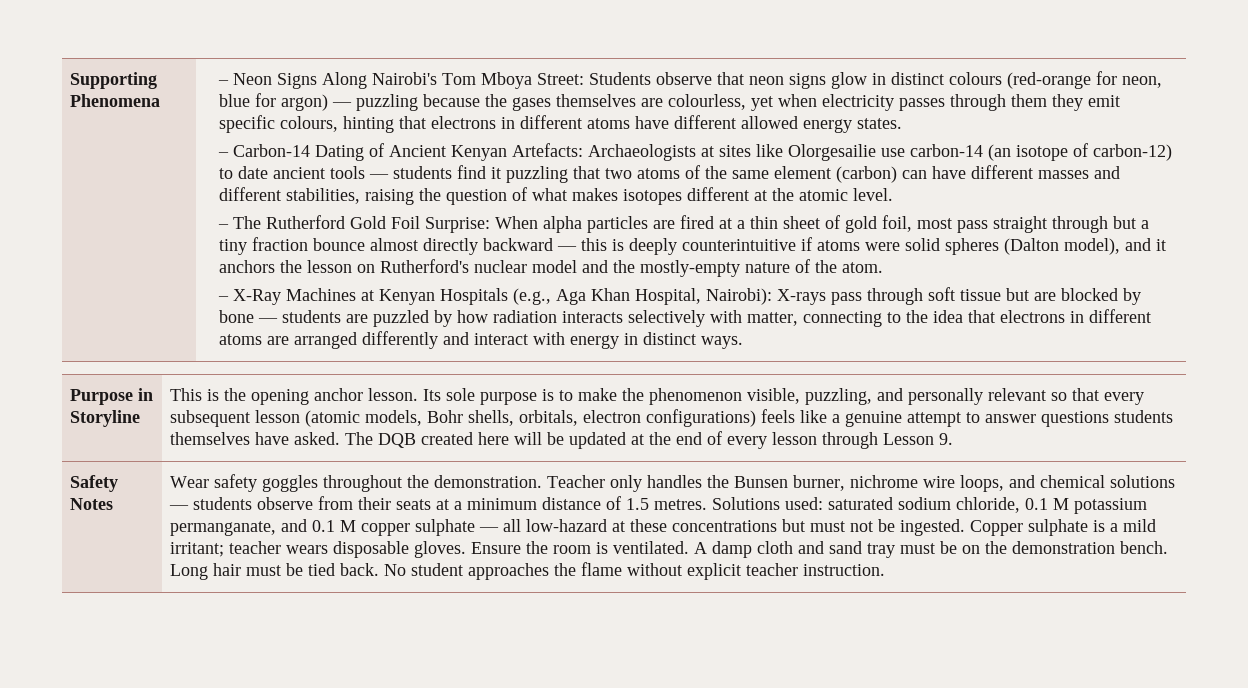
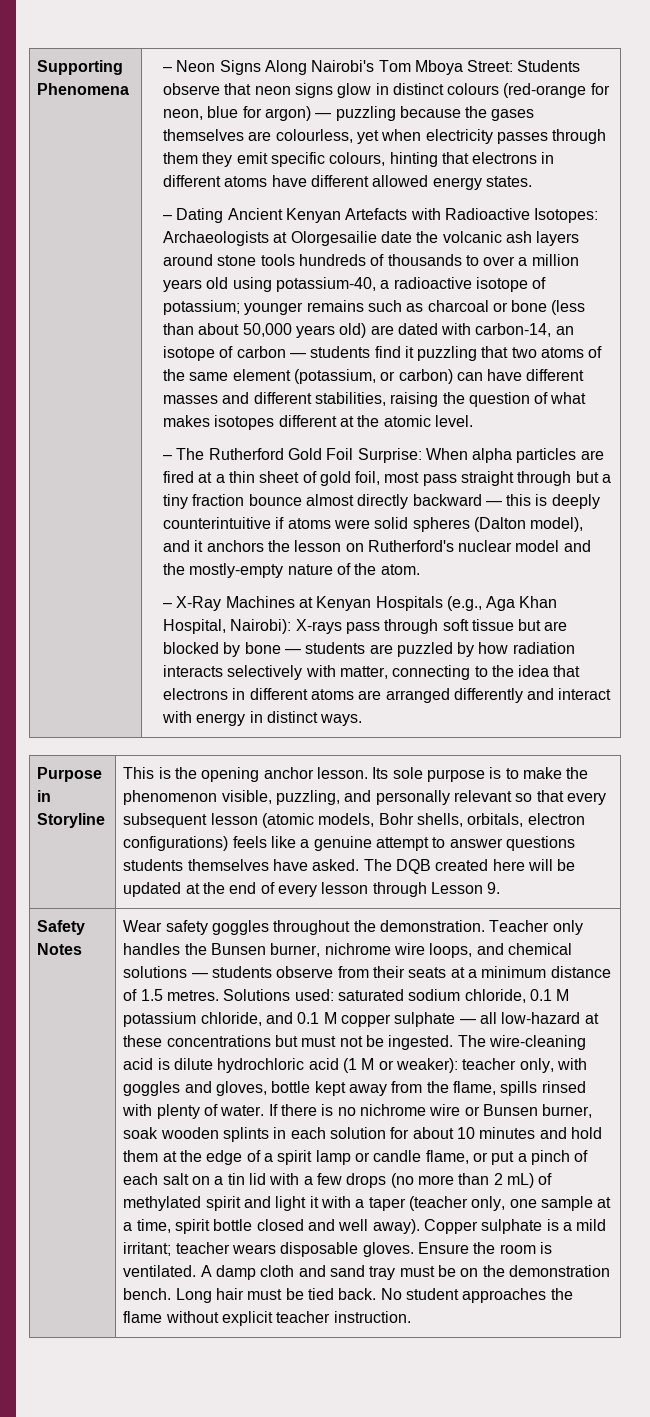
[233,143,1173,161] [219,166,366,179] Carbon-14 Dating of Ancient Kenyan Artefacts: Archaeologists at sites like Olorgesailie use carbon-14 (an isotope of carbon-12) to date ancient tools -> [176,208,599,223] [162,231,580,246] [162,254,579,266] [162,277,547,292] [162,300,586,315] [162,323,574,338] [162,346,286,361] Dating Ancient Kenyan Artefacts with Radioactive Isotopes: Archaeologists at Olorgesailie date the volcanic ash layers around stone tools hundreds of thousands to over a million years old using potassium-40, a radioactive isotope of potassium; younger remains such as charcoal or bone (less than about 50,000 years old) are dated with carbon-14, an isotope of carbon
[836,166,898,183] (carbon) -> [293,369,453,384] (potassium, or carbon)
[170,521,277,536] permanganate, -> [200,1012,262,1026] chloride,
(966, 527) none -> [457,1035,586,1050] [123,1058,587,1073] [123,1081,586,1096] [122,1104,593,1119] [123,1127,602,1142] [123,1150,589,1165] [123,1173,553,1188] [123,1196,612,1211] [123,1219,420,1234] The wire-cleaning acid is dilute hydrochloric acid (1 M or weaker): teacher only, with goggles and gloves, bottle kept away from the flame, spills rinsed with plenty of water. If there is no nichrome wire or Bunsen burner, soak wooden splints in each solution for about 10 minutes and hold them at the edge of a spirit lamp or candle flame, or put a pinch of each salt on a tin lid with a few drops (no more than 2 mL) of methylated spirit and light it with a taper (teacher only, one sample at a time, spirit bottle closed and well away).

